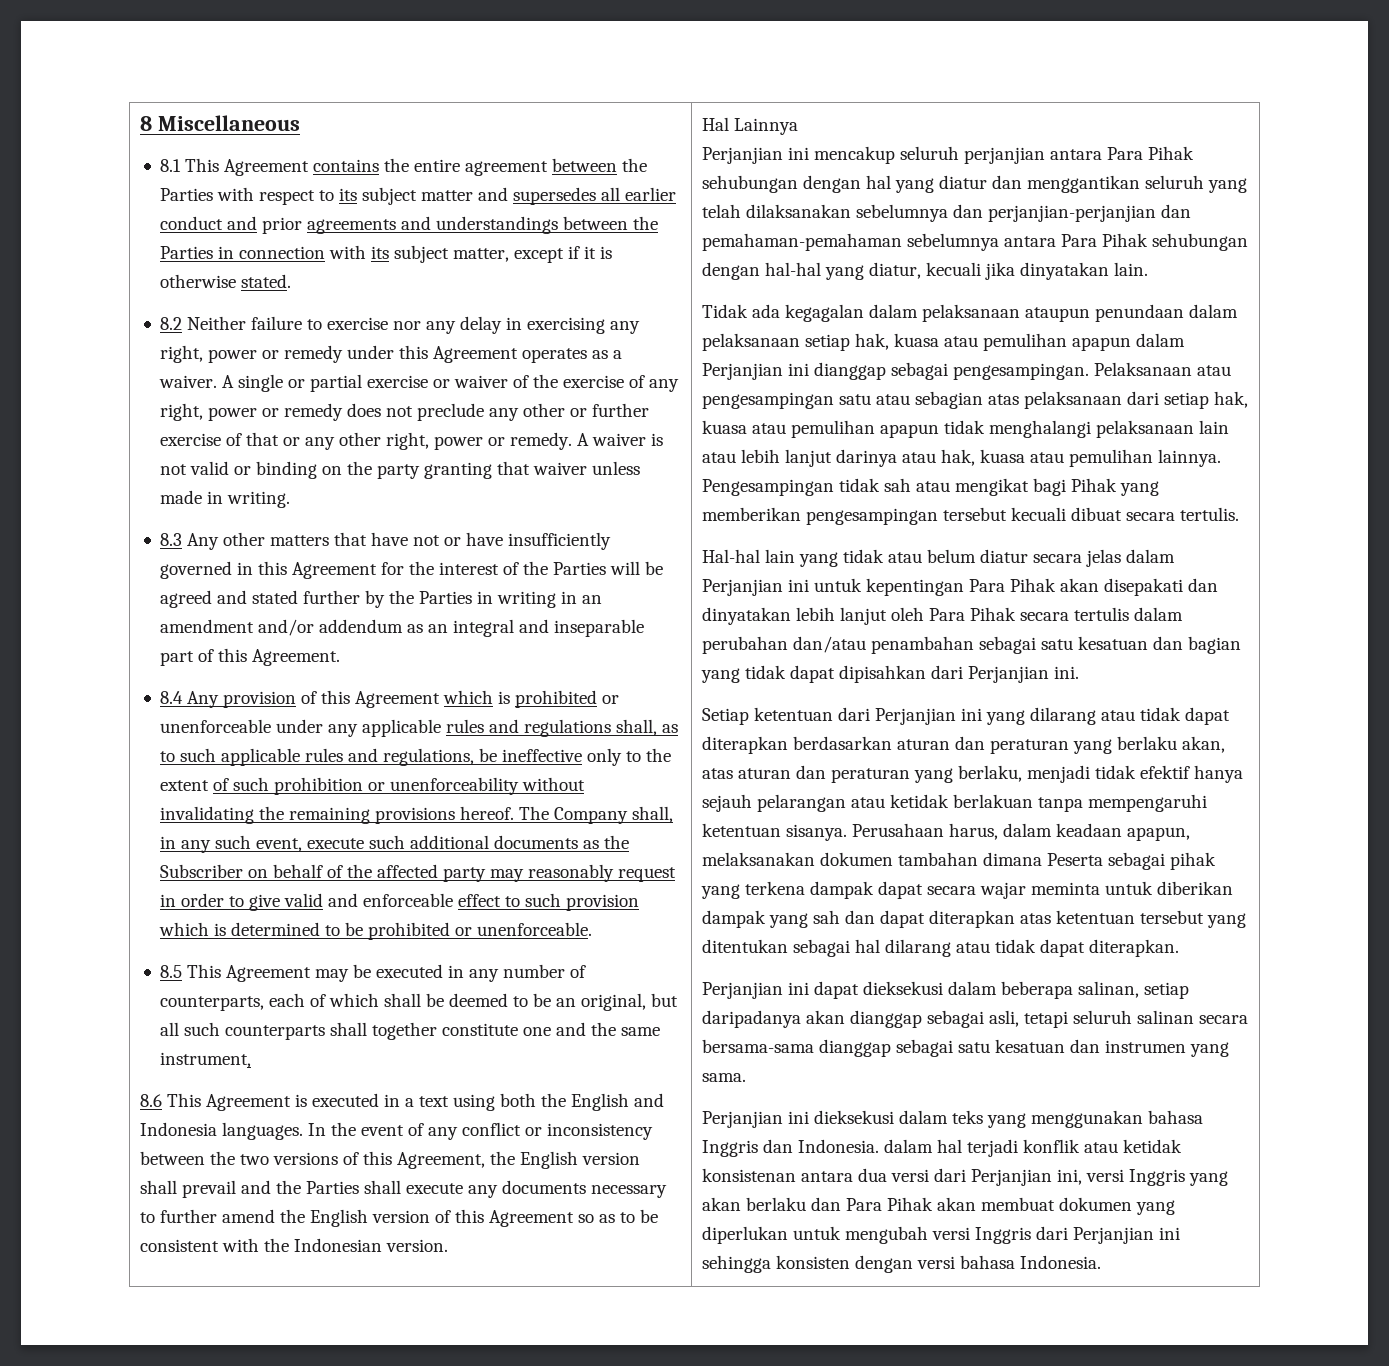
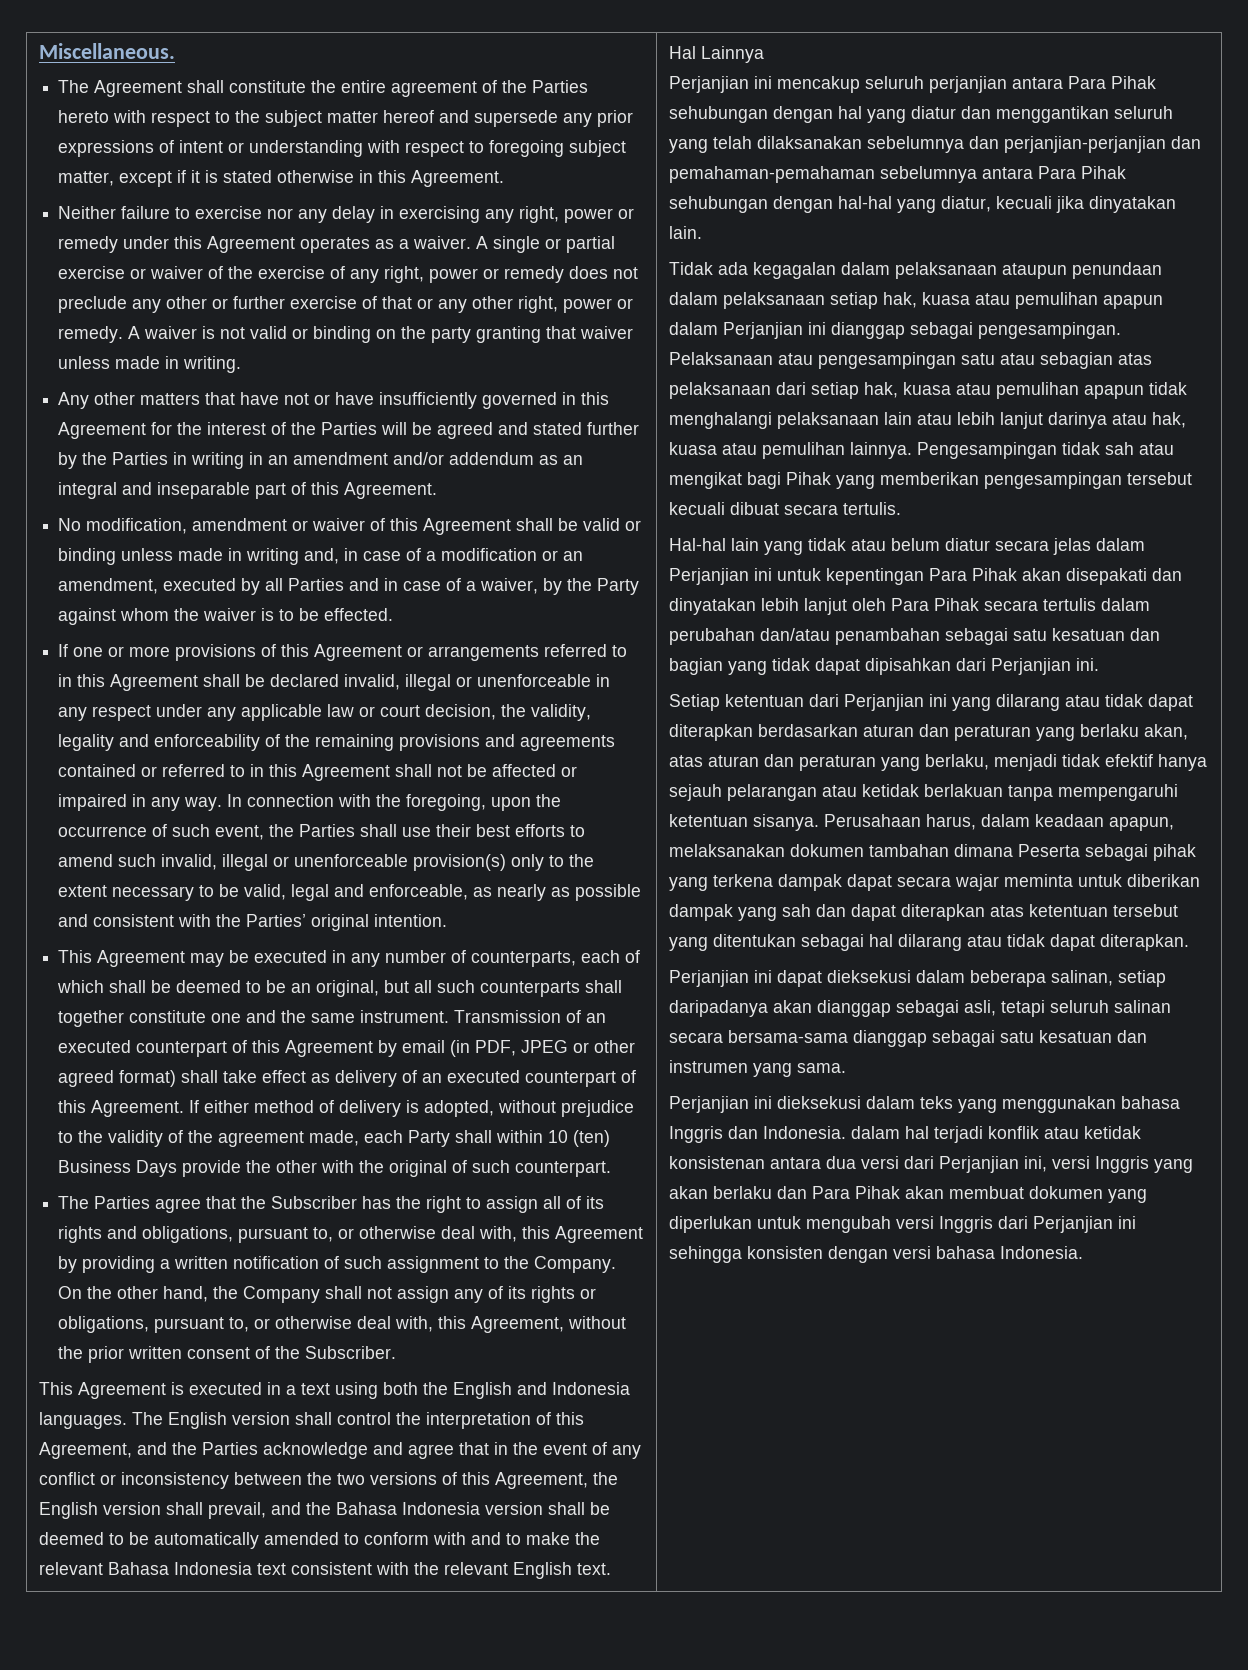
[139,115,300,131] [160,158,380,176] 8 Miscellaneous // 8.1 This Agreement contains -> [39,43,176,59] [58,80,307,97] Miscellaneous. // The Agreement shall constitute
[552,158,648,172] [160,187,358,205] between the Parties with respect to its -> [482,80,589,93] [58,110,261,127] of the Parties hereto with respect to the
[478,187,677,205] [160,216,659,234] [160,245,390,259] and supersedes all earlier conduct and prior agreements and understandings between the Parties in connection with its -> [383,110,634,127] [58,140,565,157] hereof and supersede any prior expressions of intent or understanding with respect to foregoing
[160,274,292,288] [160,317,183,330] otherwise stated. // 8.2 -> [223,170,505,187] stated otherwise in this Agreement. //
[160,533,183,546] 8.3 -> (242, 364) none
[160,690,620,708] [160,719,679,737] [160,748,672,766] [160,777,586,795] [160,806,674,824] [160,835,630,853] [160,864,677,882] [160,893,640,911] [159,922,593,940] [160,965,183,978] 8.4 Any provision of this Agreement which is prohibited or unenforceable under any applicable rules and regulations shall, as to such applicable rules and regulations, be ineffective only to the extent of such prohibition or unenforceability without invalidating the remaining provisions hereof. The Company shall, in any such event, execute such additional documents as the Subscriber on behalf of the affected party may reasonably request in order to give valid and enforceable effect to such provision which is determined to be prohibited or unenforceable. // 8.5 -> [58,518,642,535] [58,548,584,565] [58,578,640,595] [58,608,394,625] [58,644,628,661] [58,674,611,691] [58,704,592,721] [58,734,616,751] [58,764,578,781] [58,794,562,811] [58,824,586,840] [58,854,595,871] [58,884,642,901] [58,914,448,931] No modification, amendment or waiver of this Agreement shall be valid or binding unless made in writing and, in case of a modification or an amendment, executed by all Parties and in case of a waiver, by the Party against whom the waiver is to be effected. // If one or more provisions of this Agreement or arrangements referred to in this Agreement shall be declared invalid, illegal or unenforceable in any respect under any applicable law or court decision, the validity, legality and enforceability of the remaining provisions and agreements contained or referred to in this Agreement shall not be affected or impaired in any way. In connection with the foregoing, upon the occurrence of such event, the Parties shall use their best efforts to amend such invalid, illegal or unenforceable provision(s) only to the extent necessary to be valid, legal and enforceable, as nearly as possible and consistent with the Parties’ original intention. //
[160,1052,252,1068] [139,1094,162,1107] instrument, // 8.6 -> [360,1010,607,1023] [58,1040,636,1057] [58,1070,637,1087] [58,1100,635,1117] [58,1130,611,1147] [58,1160,612,1177] [58,1196,605,1213] [58,1226,644,1243] [58,1256,617,1273] [58,1286,597,1303] [58,1316,627,1333] [58,1346,397,1363] instrument. Transmission of an executed counterpart of this Agreement by email (in PDF, JPEG or other agreed format) shall take effect as delivery of an executed counterpart of this Agreement. If either method of delivery is adopted, without prejudice to the validity of the agreement made, each Party shall within 10 (ten) Business Days provide the other with the original of such counterpart. // The Parties agree that the Subscriber has the right to assign all of its rights and obligations, pursuant to, or otherwise deal with, this Agreement by providing a written notification of such assignment to the Company. On the other hand, the Company shall not assign any of its rights or obligations, pursuant to, or otherwise deal with, this Agreement, without the prior written consent of the Subscriber. //
[307,1123,326,1136] In -> [132,1412,585,1429] [39,1442,509,1459] The English version shall control the interpretation of this Agreement, and the Parties acknowledge and agree that in
[181,1180,667,1198] [139,1209,658,1227] [139,1238,448,1252] prevail and the Parties shall execute any documents necessary to further amend the English version of this Agreement so as to be consistent with the Indonesian version. -> [208,1502,611,1519] [39,1532,601,1549] [39,1562,612,1579] prevail, and the Bahasa Indonesia version shall be deemed to be automatically amended to conform with and to make the relevant Bahasa Indonesia text consistent with the relevant English text.

